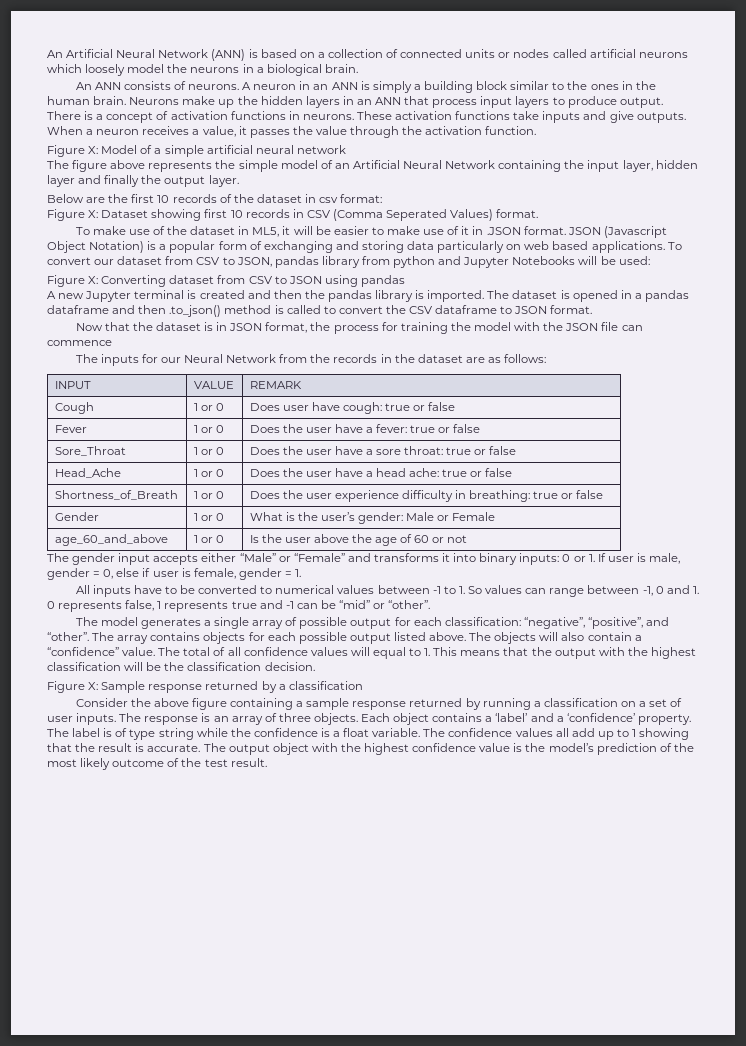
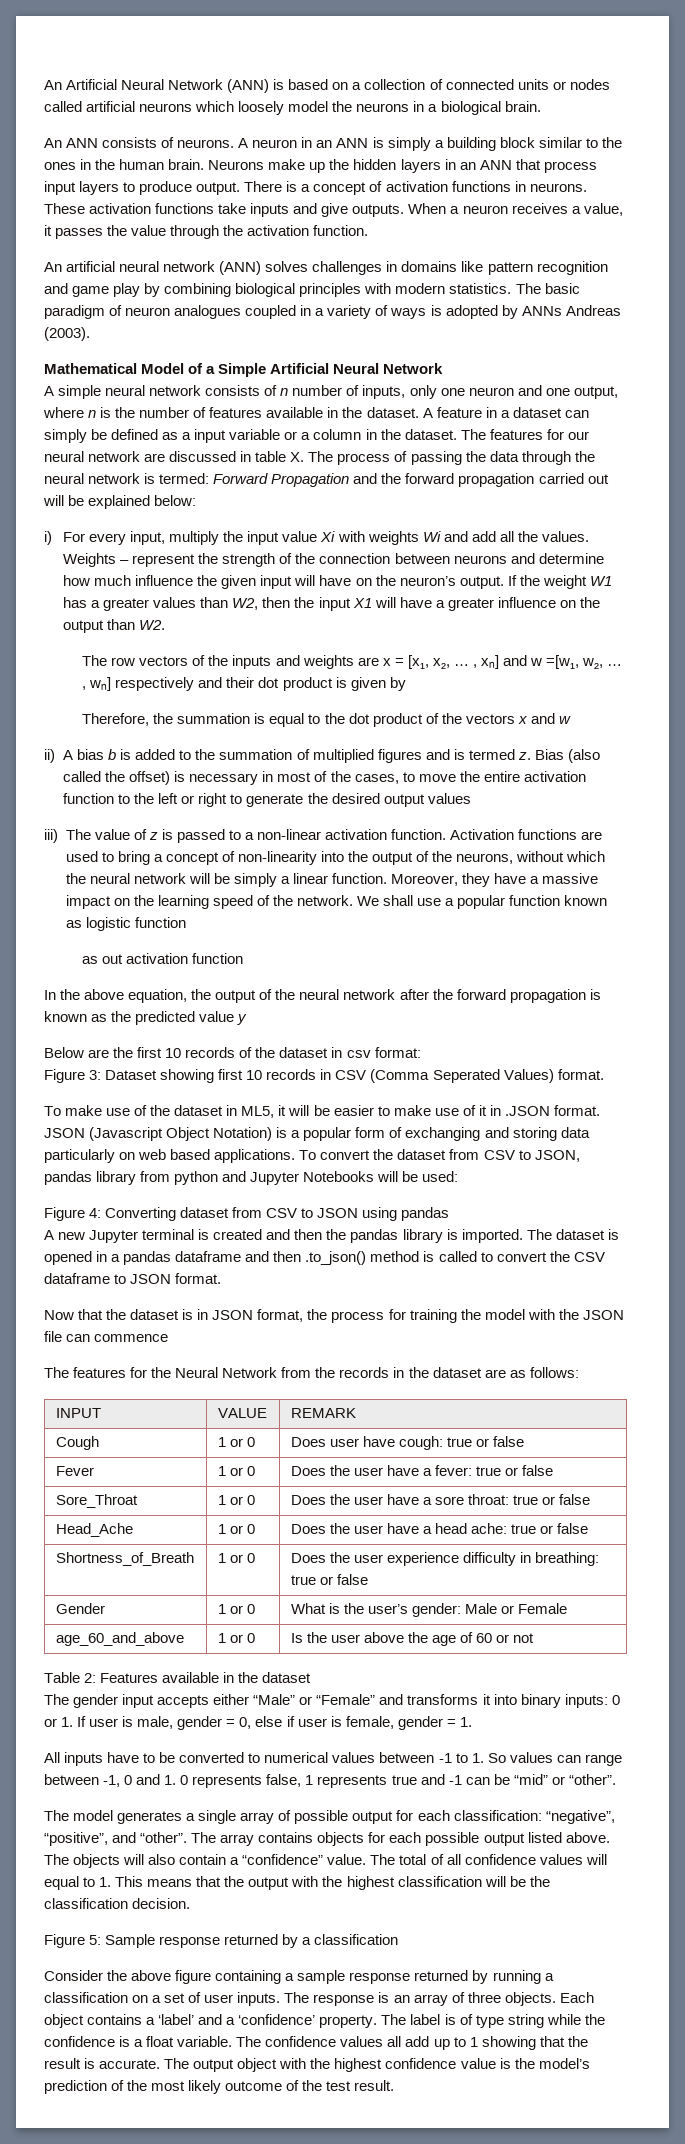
[47,145,346,157] [47,160,698,172] [47,175,239,187] Figure X: Model of a simple artificial neural network // The figure above represents the simple model of an Artificial Neural Network containing the input layer, hidden layer and finally the output layer. -> [44,261,608,275] [44,283,580,297] [44,305,621,319] [44,327,90,341] [44,363,444,377] [44,385,618,399] [43,407,589,418] [44,429,589,443] [44,451,595,465] [44,473,609,487] [43,495,197,509] [44,531,589,545] [63,553,604,567] [63,575,612,589] [63,597,600,611] [63,619,166,633] [82,655,623,669] [82,677,406,691] [82,713,571,727] [44,749,600,763] [63,771,586,785] [63,793,471,807] [44,829,603,843] [65,851,606,865] [65,873,599,887] [65,895,608,909] [65,917,186,931] [82,953,244,964] [44,989,601,1003] [44,1011,248,1025] An artificial neural network (ANN) solves challenges in domains like pattern recognition and game play by combining biological principles with modern statistics. The basic paradigm of neuron analogues coupled in a variety of ways is adopted by ANNs Andreas (2003). // Mathematical Model of a Simple Artificial Neural Network // A simple neural network consists of n number of inputs, only one neuron and one output, where n is the number of features available in the dataset. A feature in a dataset can simply be defined as a input variable or a column in the dataset. The features for our neural network are discussed in table X. The process of passing the data through the neural network is termed: Forward Propagation and the forward propagation carried out will be explained below: // i) For every input, multiply the input value Xi with weights Wi and add all the values. Weights – represent the strength of the connection between neurons and determine how much influence the given input will have on the neuron’s output. If the weight W1 has a greater values than W2, then the input X1 will have a greater influence on the output than W2. // The row vectors of the inputs and weights are x = [x₁, x₂, … , xₙ] and w =[w₁, w₂, … , wₙ] respectively and their dot product is given by // Therefore, the summation is equal to the dot product of the vectors x and w // ii) A bias b is added to the summation of multiplied figures and is termed z. Bias (also called the offset) is necessary in most of the cases, to move the entire activation function to the left or right to generate the desired output values // iii) The value of z is passed to a non-linear activation function. Activation functions are used to bring a concept of non-linearity into the output of the neurons, without which the neural network will be simply a linear function. Moreover, they have a massive impact on the learning speed of the network. We shall use a popular function known as logistic function // as out activation function // In the above equation, the output of the neural network after the forward propagation is known as the predicted value y
[88,210,99,218] X: -> [89,1070,102,1080] 3:
[94,259,115,265] our -> [373,1149,394,1160] the
[88,276,99,284] X: -> [89,1208,102,1218] 4:
[100,354,181,366] inputs for our -> [73,1367,172,1378] features for the
(468, 539) none -> [44,1672,312,1683] // Table 2: Features available in the dataset
[88,682,99,690] X: -> [89,1935,102,1945] 5:

